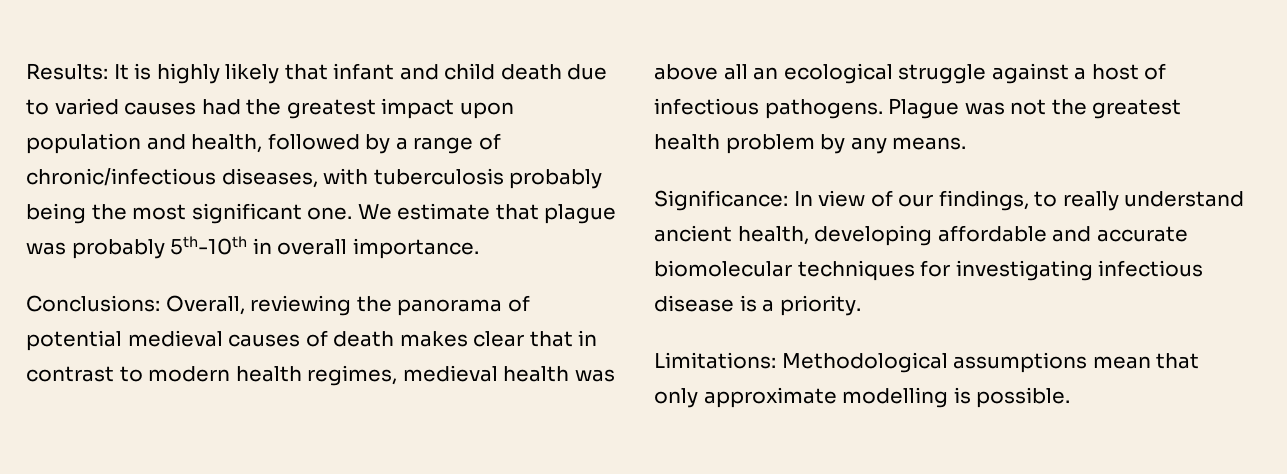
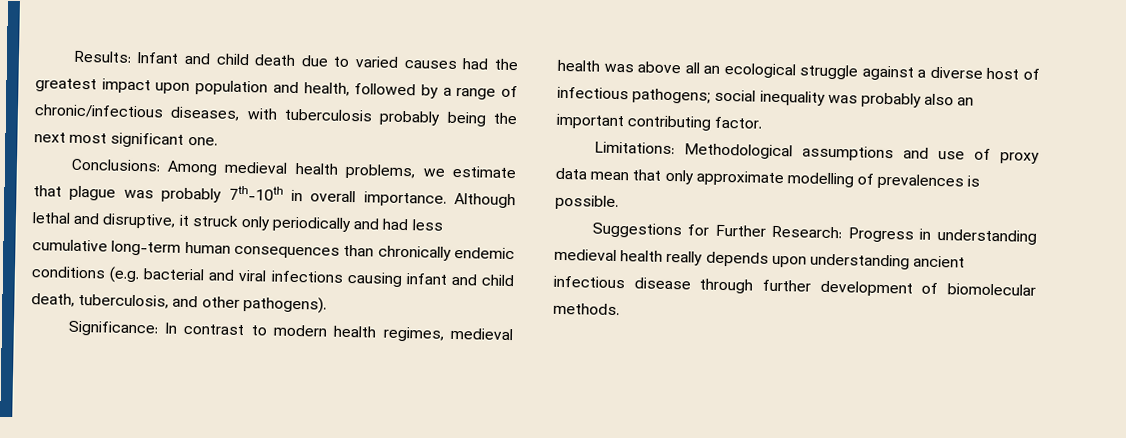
[113,63,395,84] It is highly likely that infant -> [136,52,180,64] Infant
(127, 212) none -> [34,132,66,143] next
[357,204,392,220] We -> [70,158,445,180] // Conclusions: Among medieval health problems, we
[170,236,248,255] 5th-10th -> [228,185,284,201] 7th-10th
[26,295,530,316] [26,330,598,351] // Conclusions: Overall, reviewing the panorama of potential medieval causes of death makes clear that in -> [454,192,516,209] [32,212,443,233] [32,239,515,261] [31,266,514,287] [31,293,327,314] [67,320,178,337] Although lethal and disruptive, it struck only periodically and had less cumulative long-term human consequences than chronically endemic conditions (e.g. bacterial and viral infections causing infant and child death, tuberculosis, and other pathogens). // Significance: In
(1087, 73) none -> [929,66,983,79] diverse
[764,98,1182,119] [654,134,967,154] [654,190,1245,211] [654,225,1188,246] [654,260,1204,281] [654,295,861,316] [654,352,1088,373] pathogens. Plague was not the greatest health problem by any means. // Significance: In view of our findings, to really understand ancient health, developing affordable and accurate biomolecular techniques for investigating infectious disease is a priority. // Limitations: Methodological assumptions -> [632,88,975,108] [556,113,763,131] [593,141,1040,164] [555,167,587,180] pathogens; social inequality was probably also an important contributing factor. // Limitations: Methodological assumptions and use of proxy data
(949, 397) none -> [857,173,965,190] of prevalences
(1071, 397) none -> [591,222,1037,245] [554,248,966,270] [553,275,1036,297] [553,302,620,316] // Suggestions for Further Research: Progress in understanding medieval health really depends upon understanding ancient infectious disease through further development of biomolecular methods.

